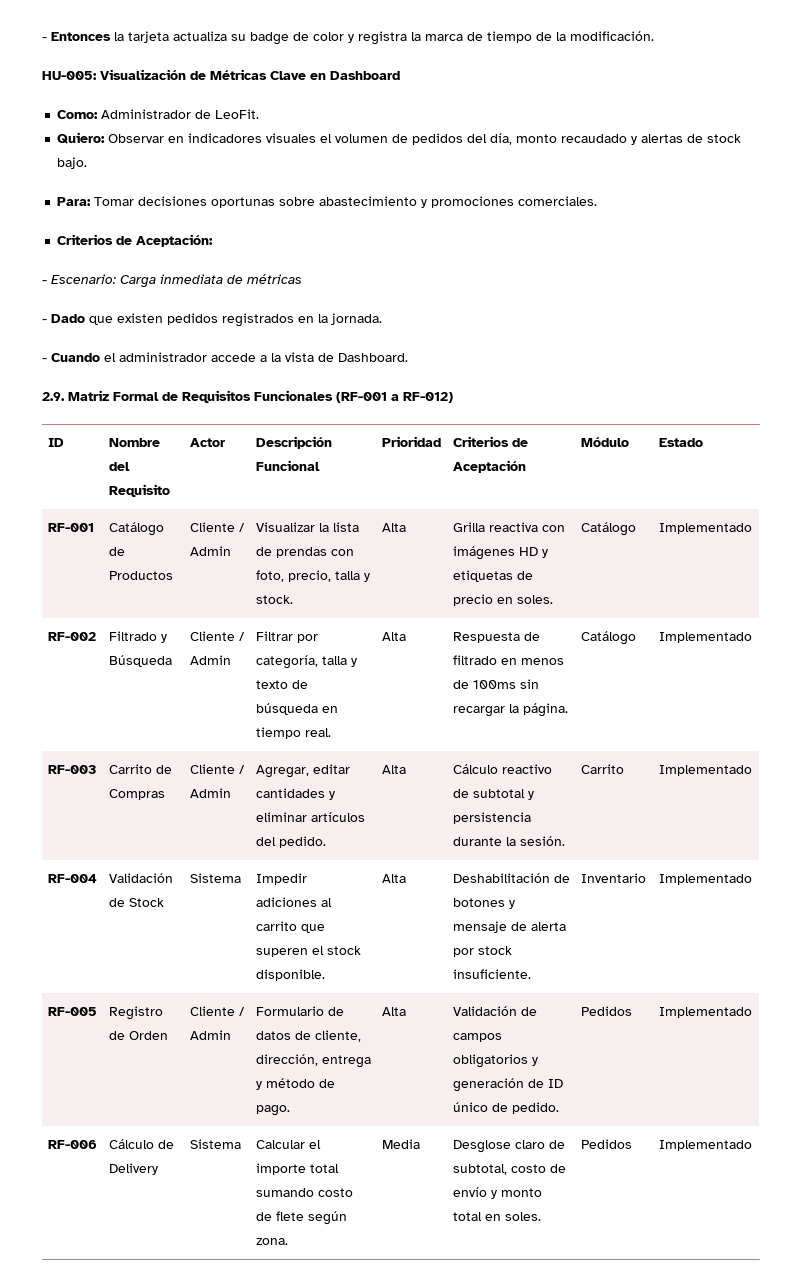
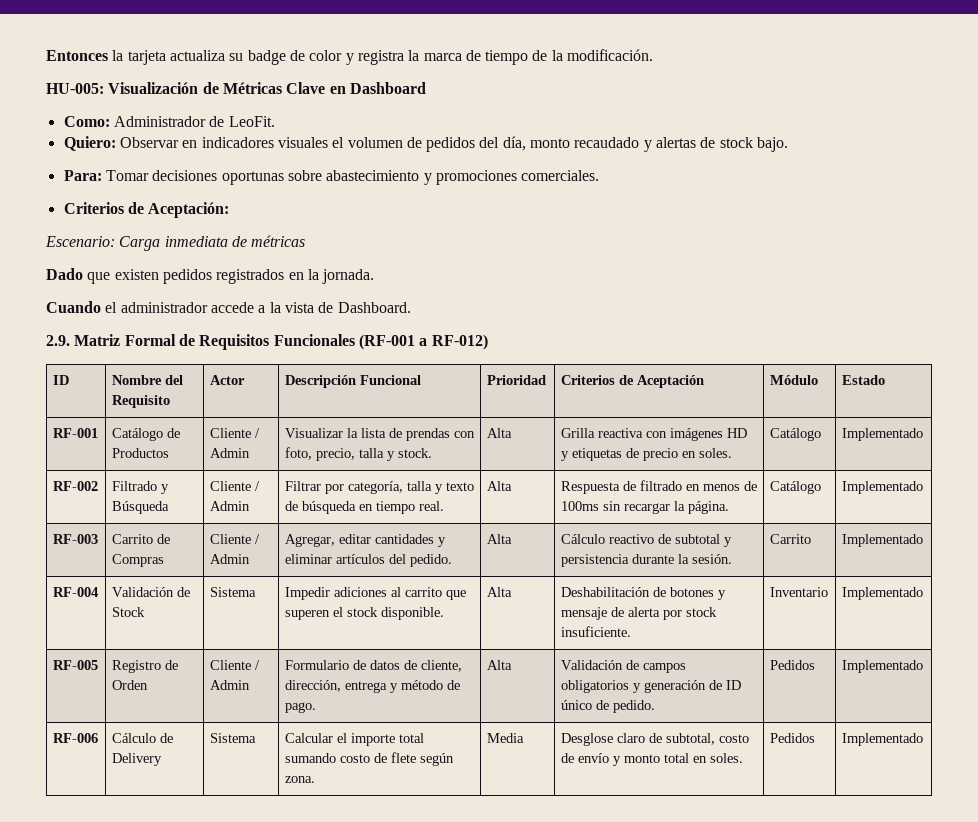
[42,37,47,41] - -> (46, 55) none
[42,280,47,284] - -> (230, 210) none
[42,319,47,323] - -> (306, 241) none
[42,358,47,362] - -> (375, 276) none

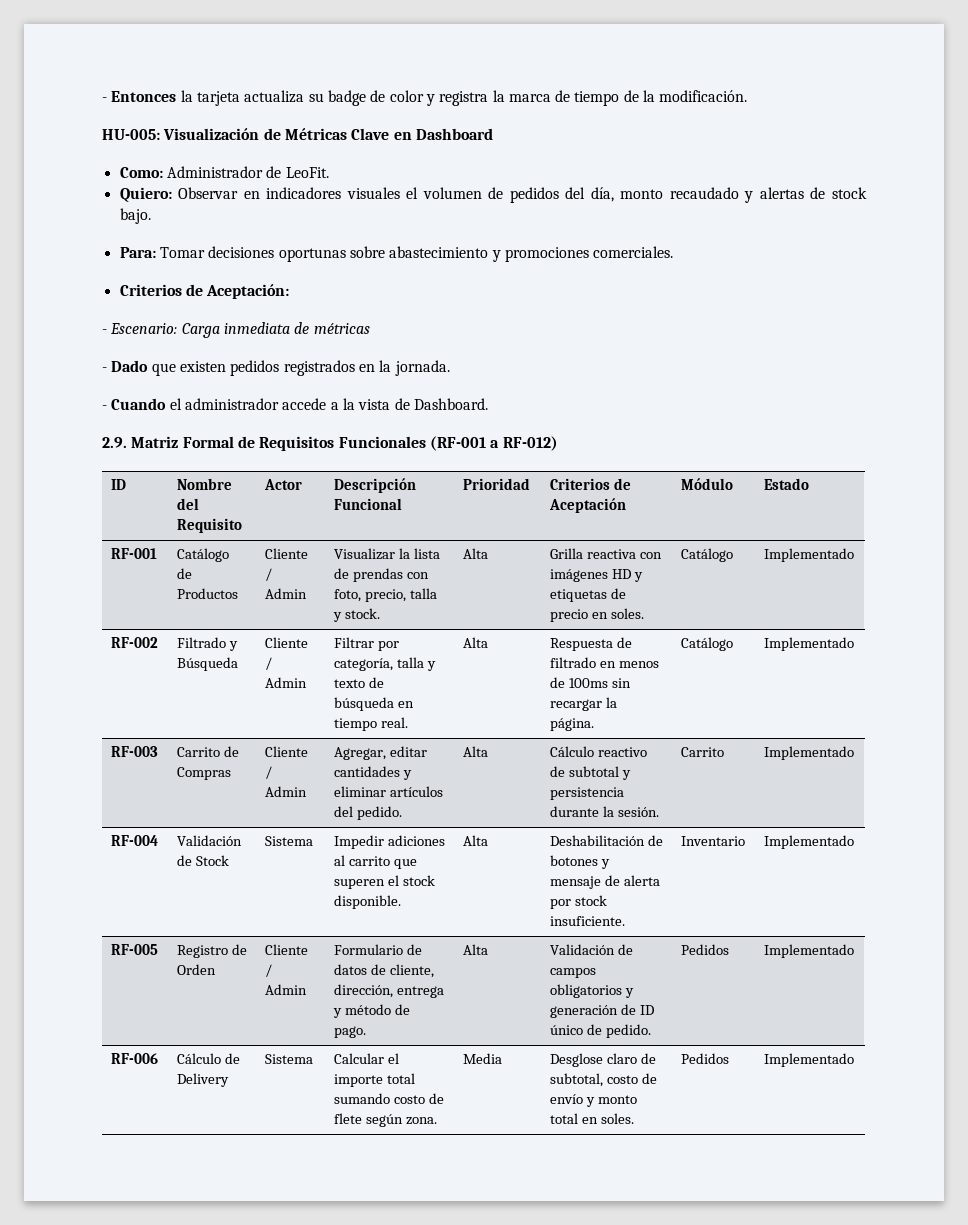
(46, 55) none -> [102,97,107,102] -
(230, 210) none -> [102,329,107,334] -
(306, 241) none -> [102,367,107,372] -
(375, 276) none -> [102,405,107,410] -

